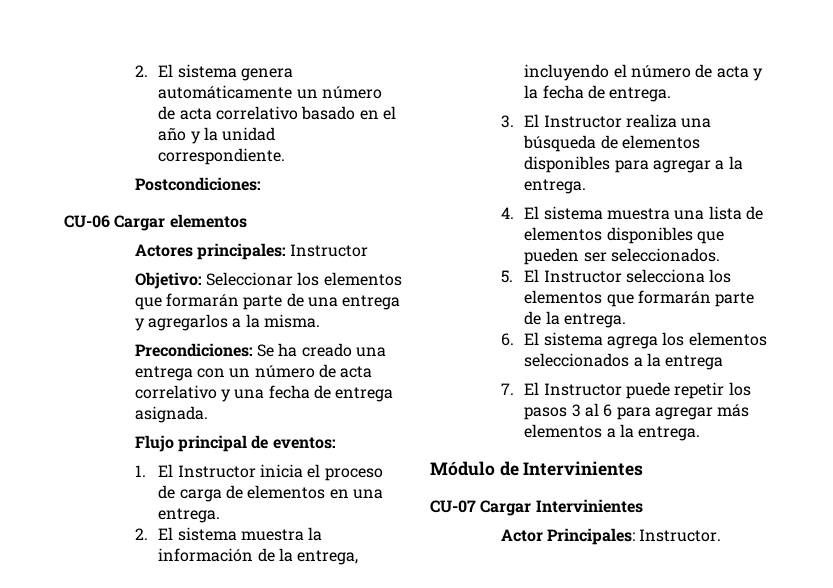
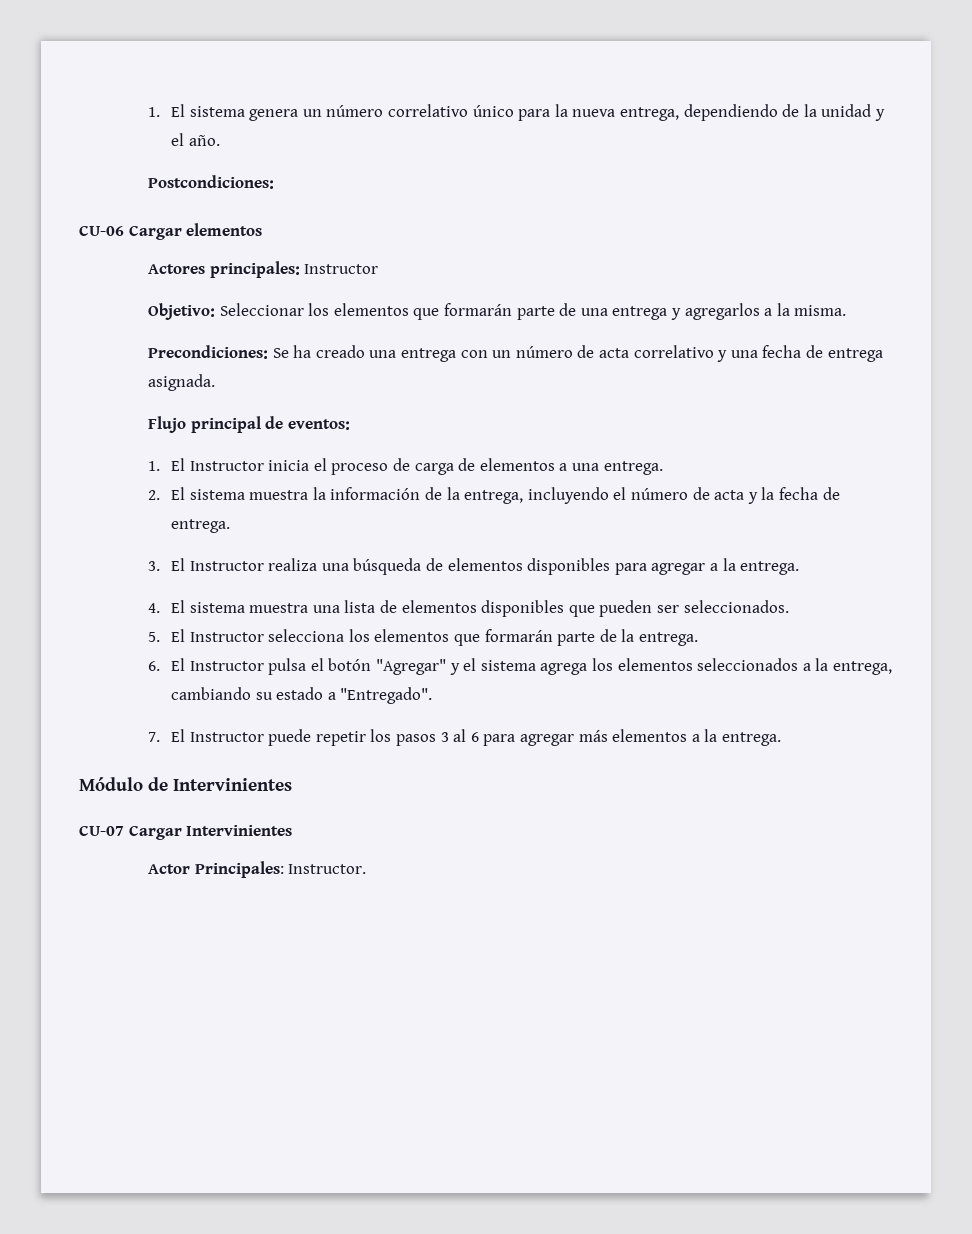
[134,65,148,77] 2. -> [148,107,161,117] 1.
[158,85,383,99] [158,106,397,120] [158,127,276,144] [158,148,286,165] automáticamente un número de acta correlativo basado en el año y la unidad correspondiente. -> [302,104,885,121] [171,133,220,146] un número correlativo único para la nueva entrega, dependiendo de la unidad y el año.
[329,489,349,499] en -> [559,463,568,471] a
(540, 338) none -> [189,658,477,675] Instructor pulsa el botón "Agregar" y el
[665,355,724,370] entrega -> [832,661,892,675] [171,687,433,704] entrega, cambiando su estado a "Entregado".

